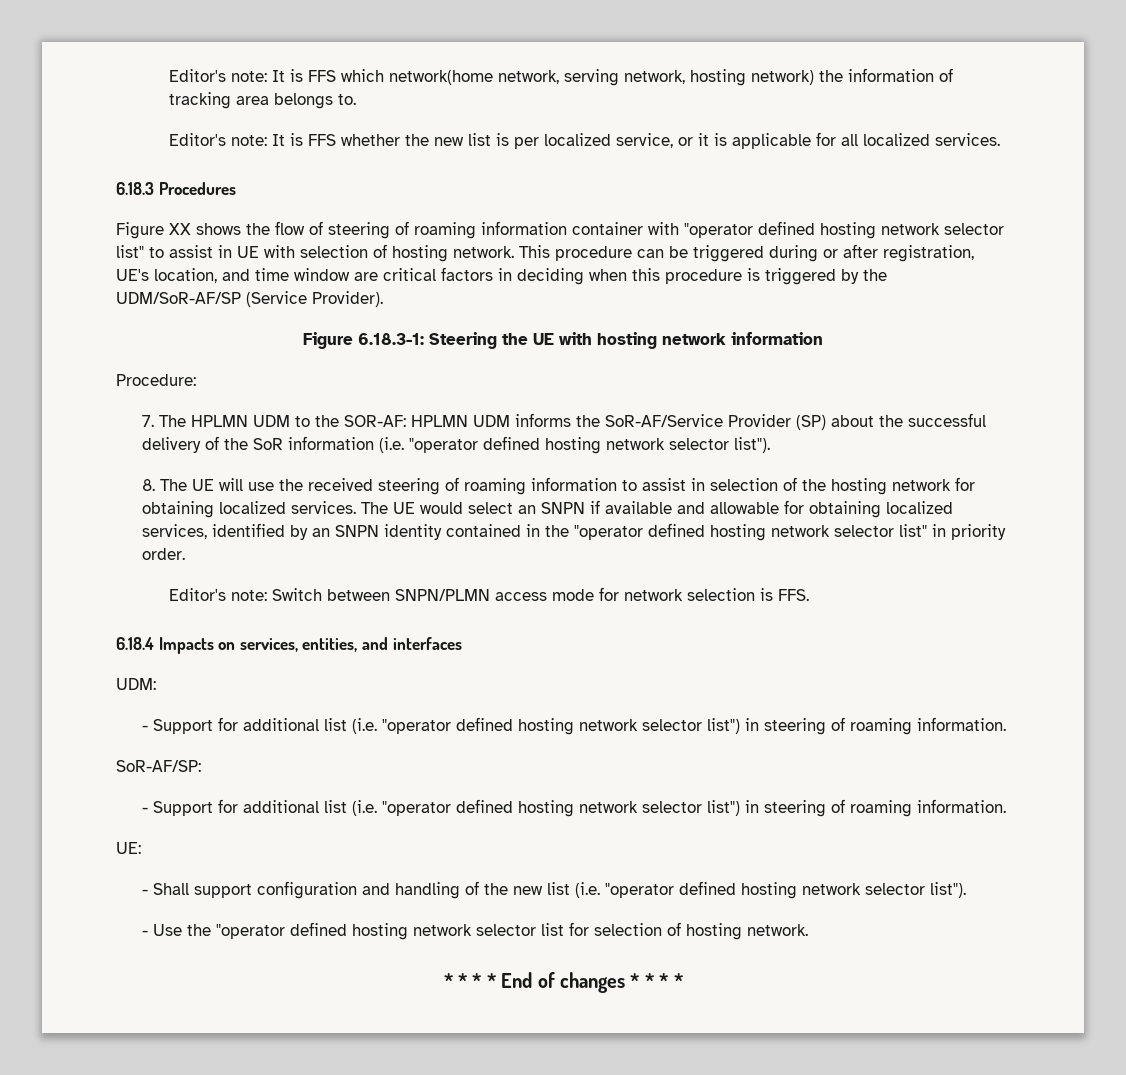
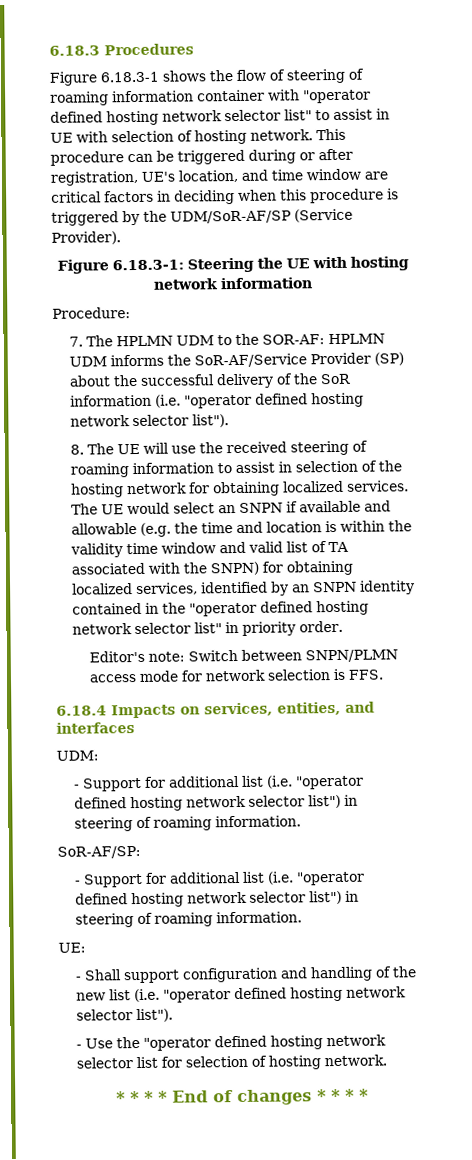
[168,68,953,86] [168,92,356,109] [168,132,1000,149] Editor's note: It is FFS which network(home network, serving network, hosting network) the information of tracking area belongs to. // Editor's note: It is FFS whether the new list is per localized service, or it is applicable for all localized services. // -> (49, 50) none
[169,223,191,235] XX -> [100,71,159,83] 6.18.3-1
(780, 508) none -> [140,520,413,537] [70,541,350,558] [71,561,260,576] (e.g. the time and location is within the validity time window and valid list of TA associated with the SNPN)

